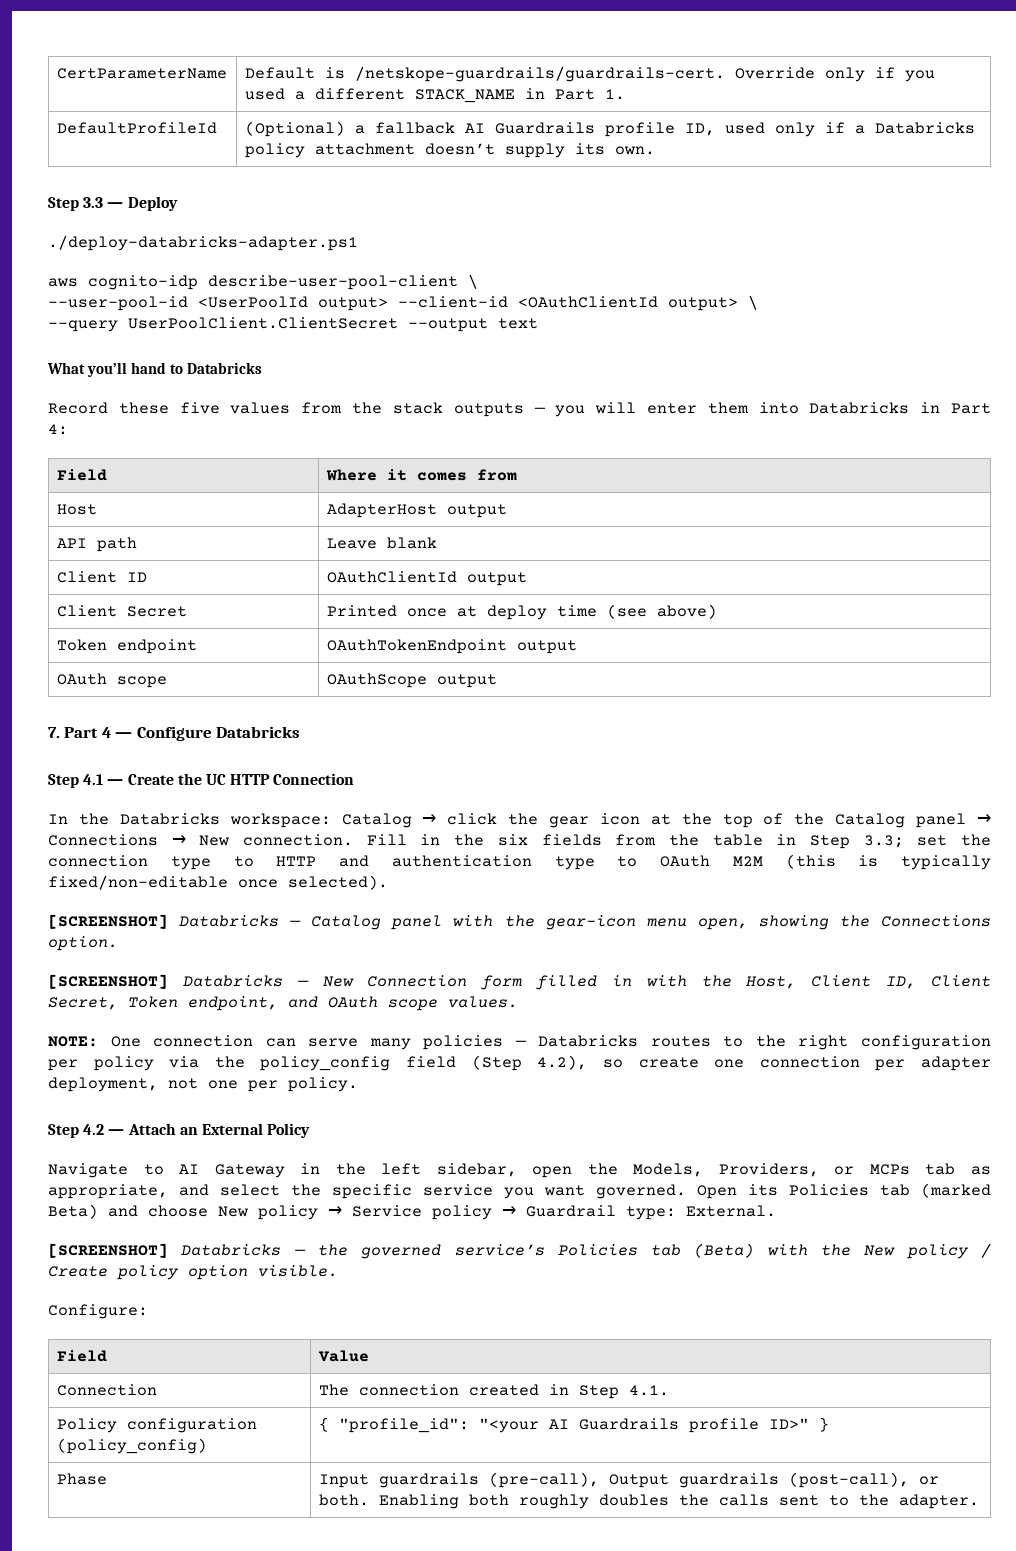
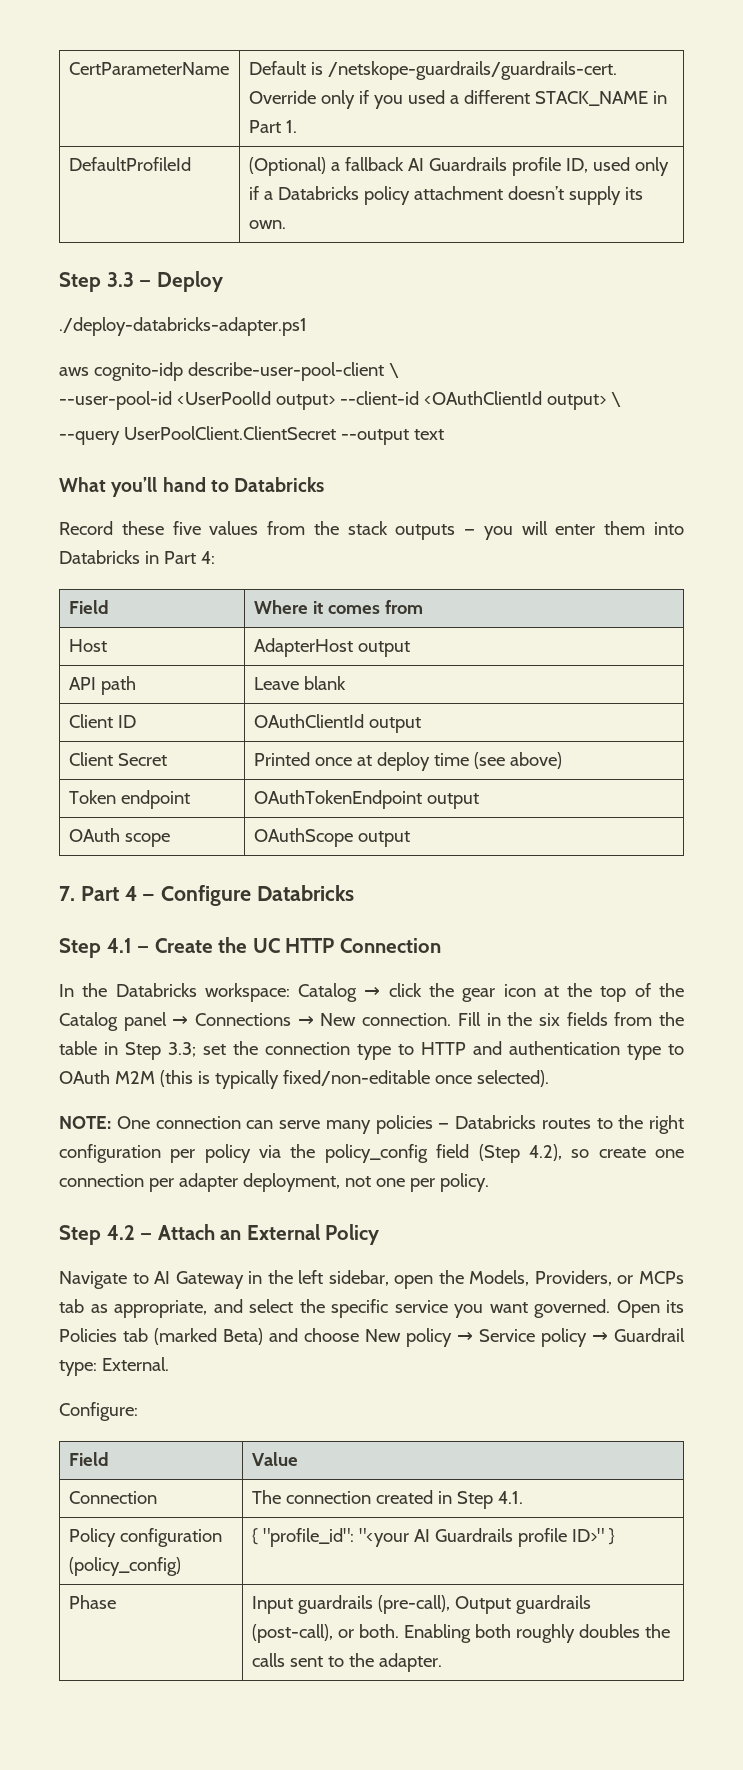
[48,914,992,930] [48,936,118,951] [48,974,991,990] [48,996,518,1011] // [SCREENSHOT] Databricks — Catalog panel with the gear-icon menu open, showing the Connections option. // [SCREENSHOT] Databricks — New Connection form filled in with the Host, Client ID, Client Secret, Token endpoint, and OAuth scope values. -> (549, 1078) none
[48,1243,991,1259] [48,1265,338,1280] // [SCREENSHOT] Databricks — the governed service’s Policies tab (Beta) with the New policy / Create policy option visible. -> (169, 1364) none

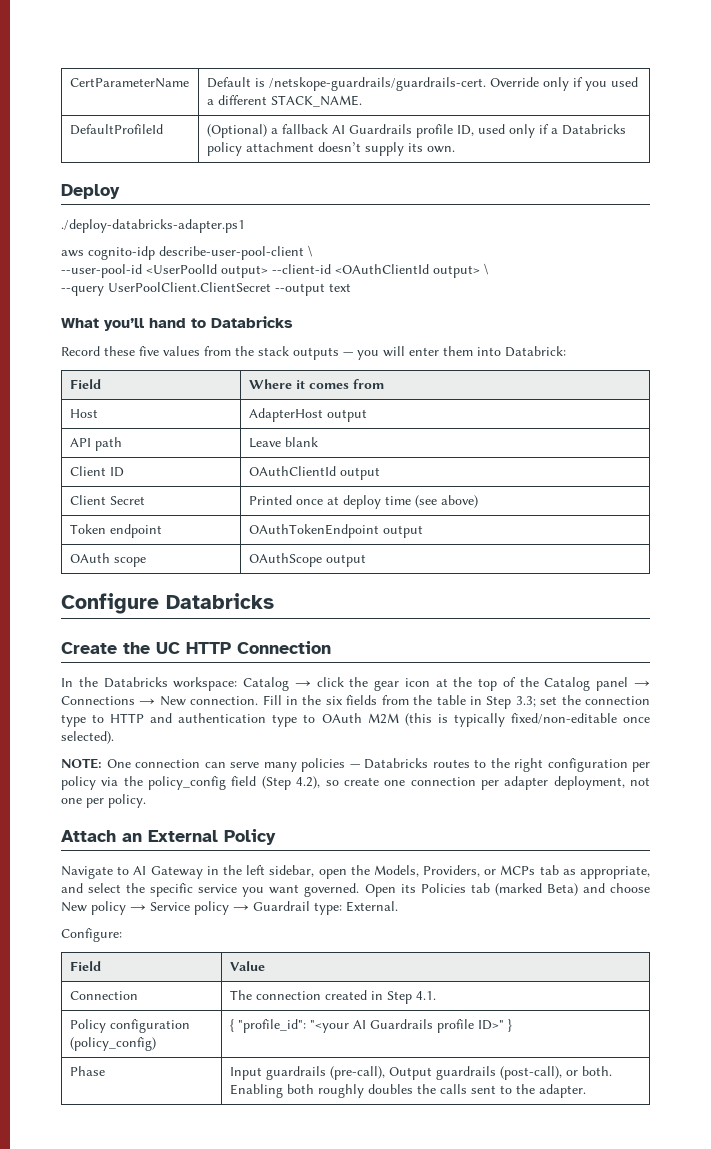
[534,91,667,106] [248,120,297,133] STACK_NAME in Part 1. -> [270,95,362,107] STACK_NAME.
[59,272,152,292] Step 3.3 — -> (455, 149) none
[59,550,215,564] Databricks in Part 4: -> [505,346,566,357] Databrick:
[59,886,156,901] 7. Part 4 — -> (366, 560) none
[59,938,150,958] Step 4.1 — -> (274, 601) none
[59,1225,153,1245] Step 4.2 — -> (146, 801) none

